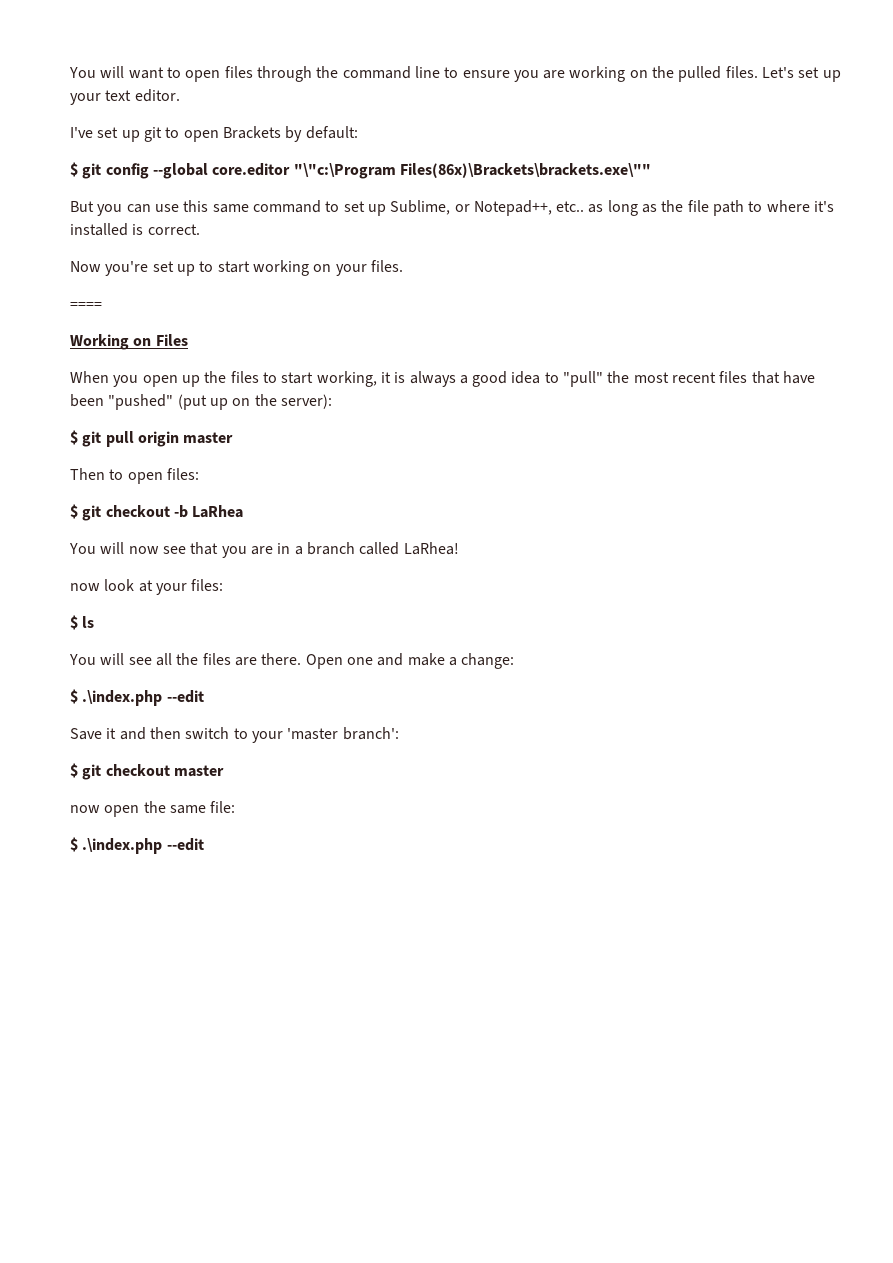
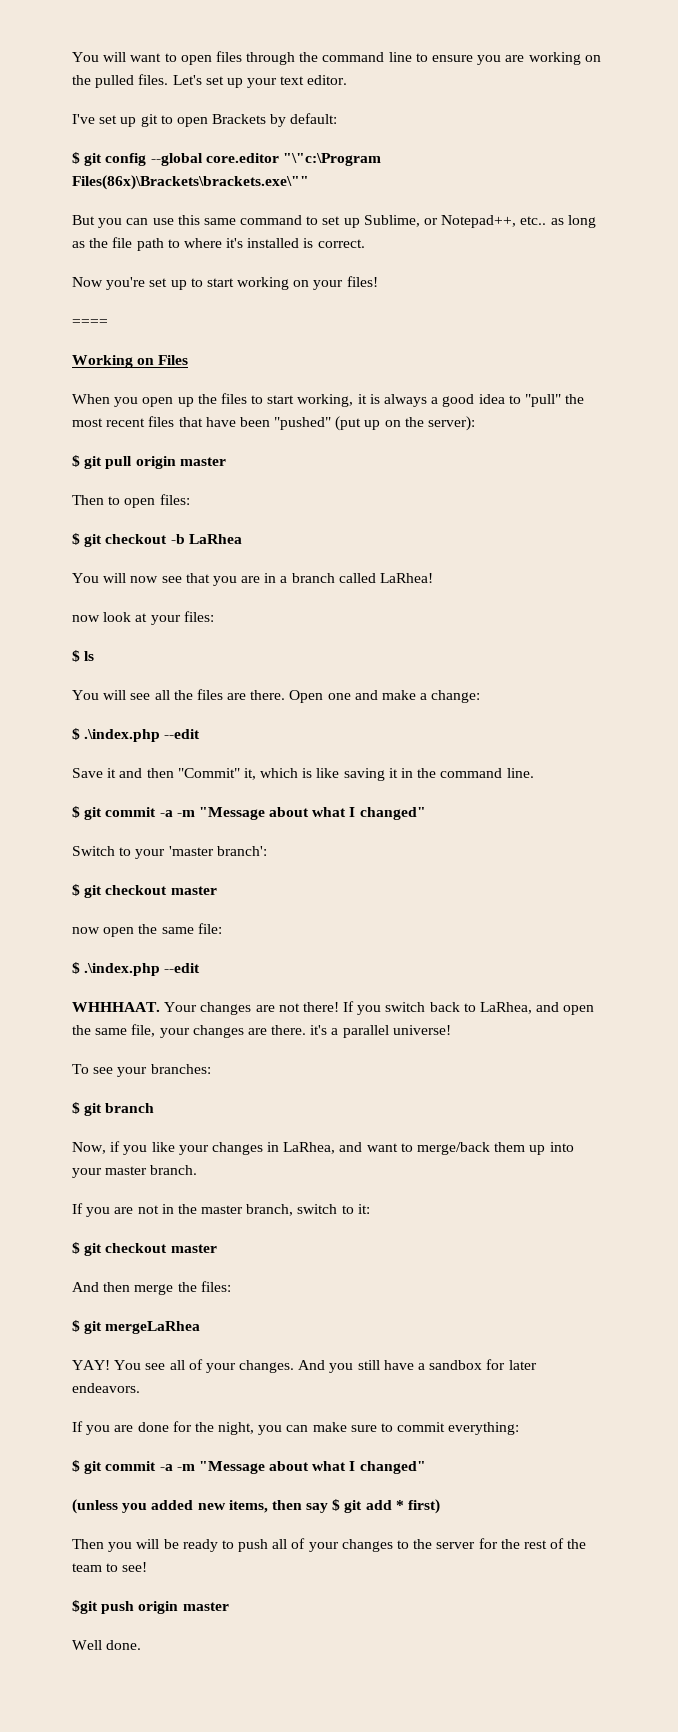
[370,260,403,272] files. -> [346,276,378,287] files!
[185,727,230,739] switch -> [177,768,534,781] [72,806,426,820] [72,846,115,856] "Commit" it, which is like saving it in the command line. // $ git commit -a -m "Message about what I changed" // Switch
(204, 844) none -> [72,1001,595,1015] [72,1024,451,1038] [72,1064,211,1077] [72,1102,155,1116] [72,1141,574,1155] [72,1165,198,1178] [72,1203,370,1217] [72,1242,217,1256] [72,1281,231,1295] [72,1320,201,1334] [72,1359,537,1373] [72,1383,140,1393] [72,1421,520,1435] [72,1460,426,1474] [72,1499,441,1514] [72,1538,587,1552] [72,1562,148,1572] [72,1600,229,1614] [72,1640,142,1650] // WHHHAAT. Your changes are not there! If you switch back to LaRhea, and open the same file, your changes are there. it's a parallel universe! // To see your branches: // $ git branch // Now, if you like your changes in LaRhea, and want to merge/back them up into your master branch. // If you are not in the master branch, switch to it: // $ git checkout master // And then merge the files: // $ git mergeLaRhea // YAY! You see all of your changes. And you still have a sandbox for later endeavors. // If you are done for the night, you can make sure to commit everything: // $ git commit -a -m "Message about what I changed" // (unless you added new items, then say $ git add * first) // Then you will be ready to push all of your changes to the server for the rest of the team to see! // $git push origin master // Well done.

